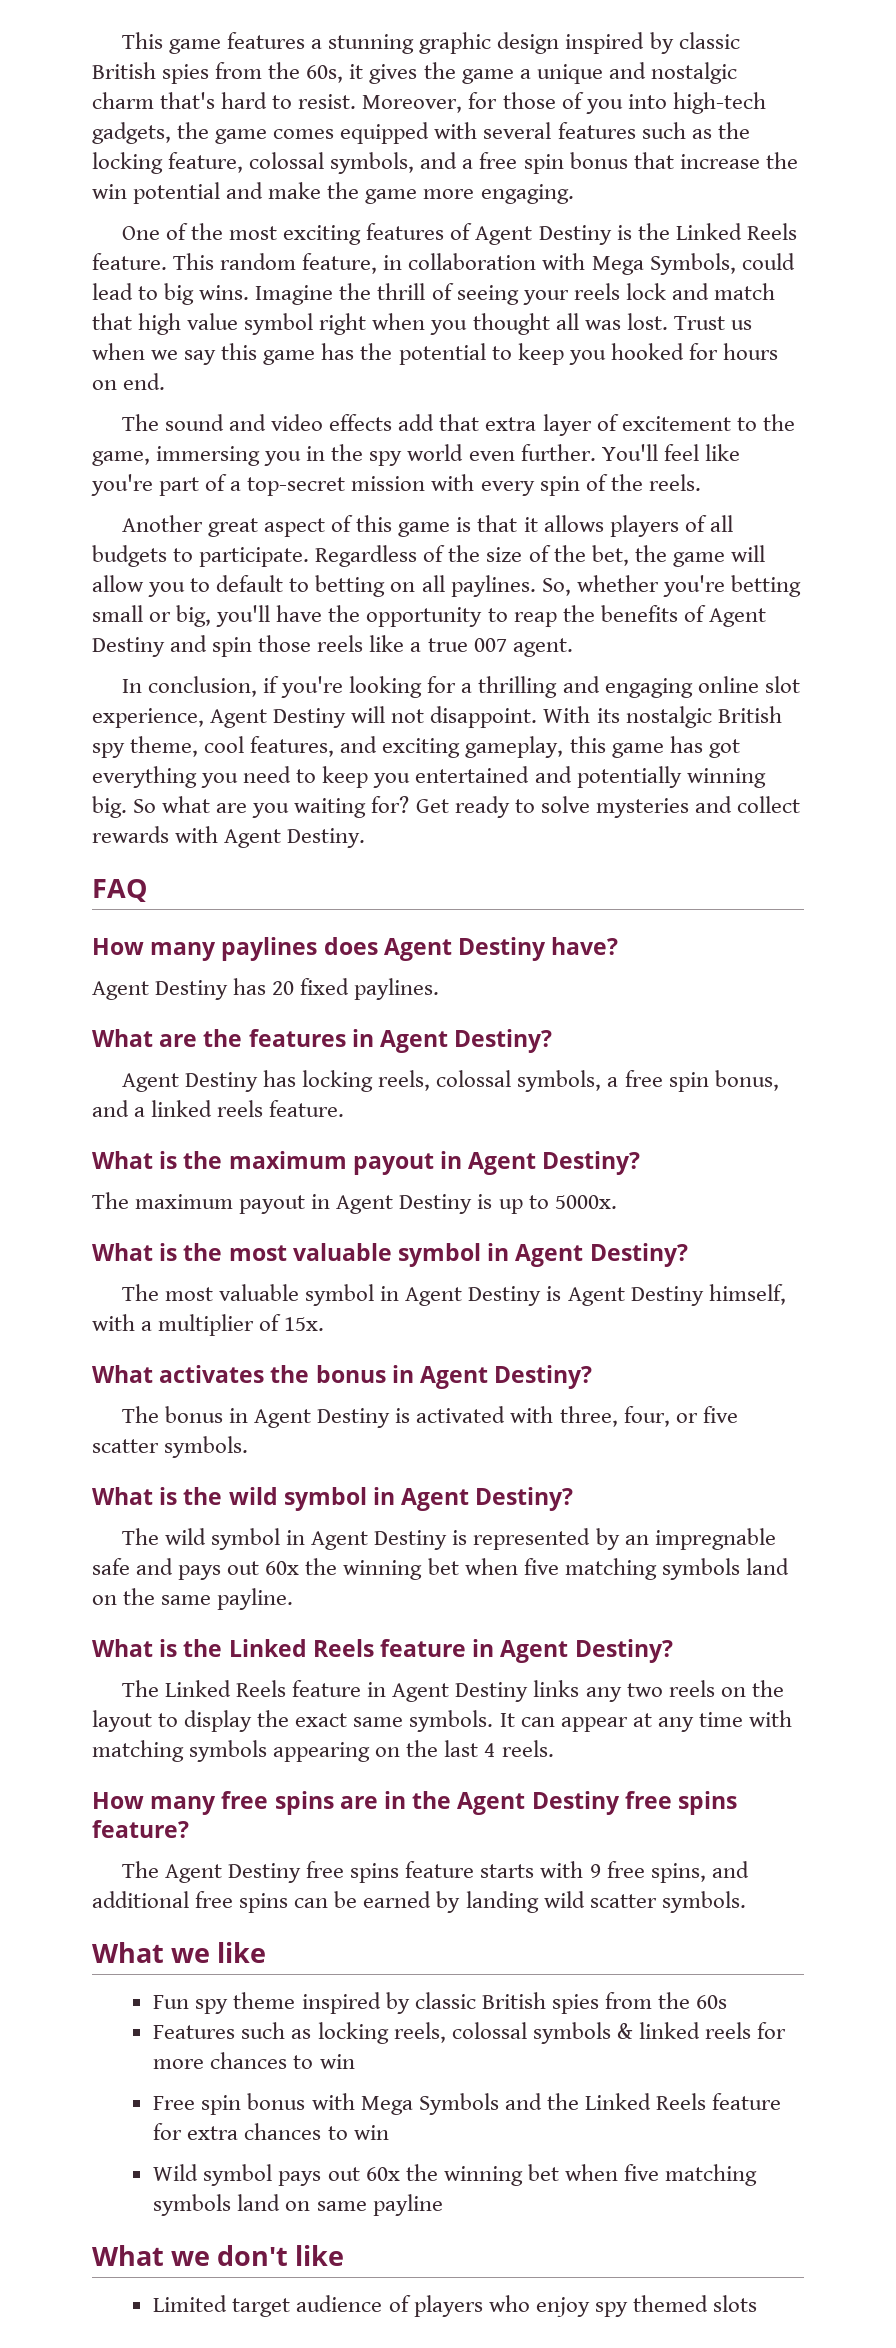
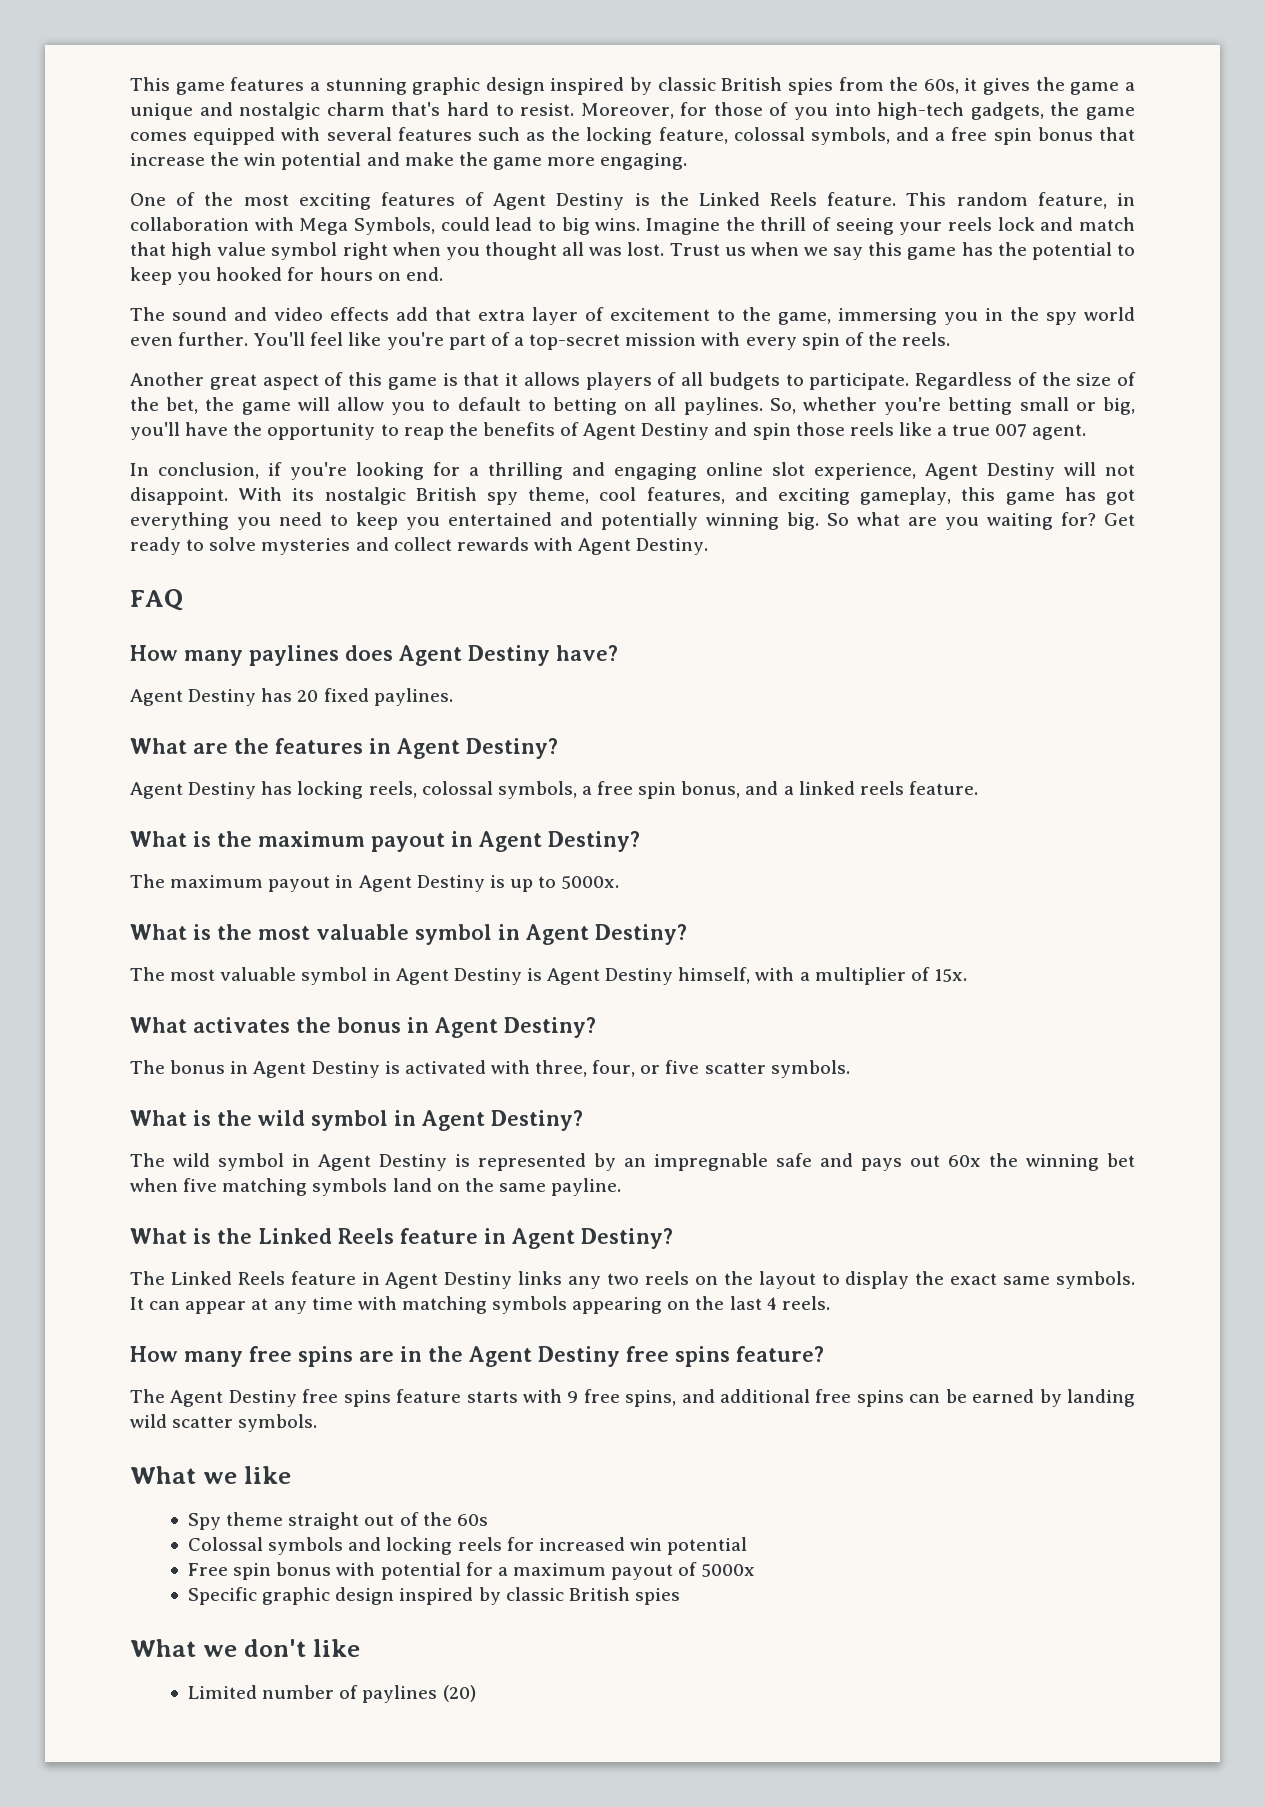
[153,1992,728,2014] [153,2022,787,2044] [153,2052,355,2069] [153,2093,782,2115] [153,2123,389,2140] [153,2164,758,2186] [153,2194,443,2216] Fun spy theme inspired by classic British spies from the 60s // Features such as locking reels, colossal symbols & linked reels for more chances to win // Free spin bonus with Mega Symbols and the Linked Reels feature for extra chances to win // Wild symbol pays out 60x the winning bet when five matching symbols land on same payline -> [188,1512,488,1530] [188,1537,748,1555] [188,1562,756,1580] [188,1587,680,1605] Spy theme straight out of the 60s // Colossal symbols and locking reels for increased win potential // Free spin bonus with potential for a maximum payout of 5000x // Specific graphic design inspired by classic British spies
[232,2295,757,2317] target audience of players who enjoy spy themed slots -> [262,1685,476,1703] number of paylines (20)

